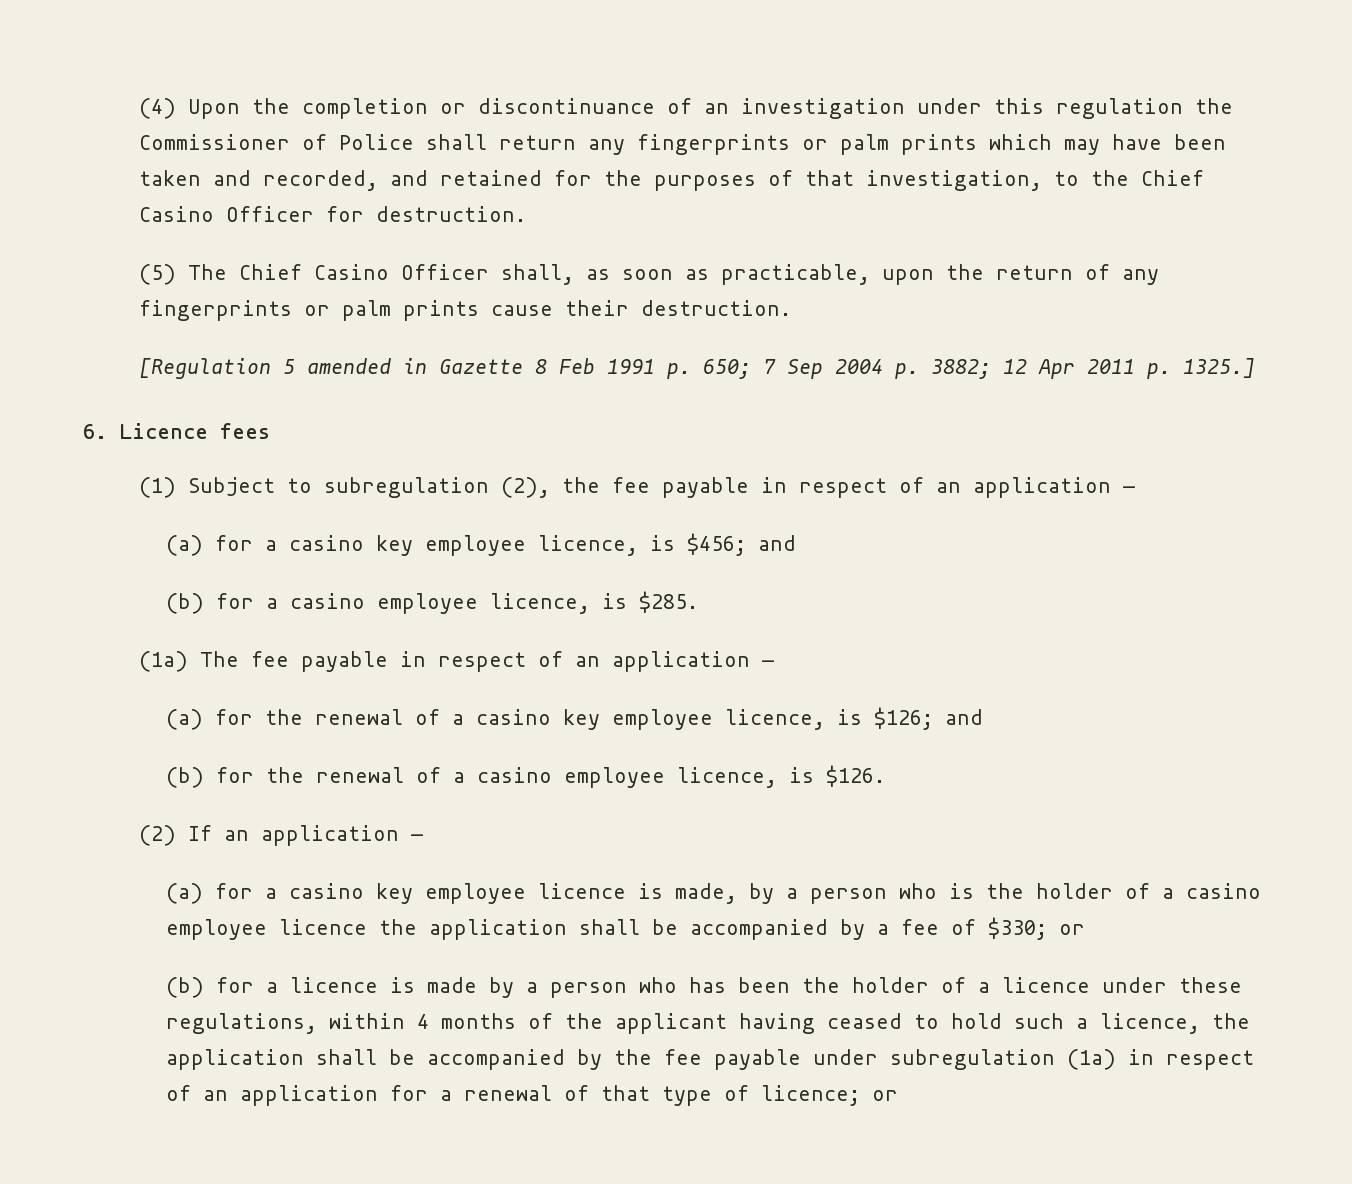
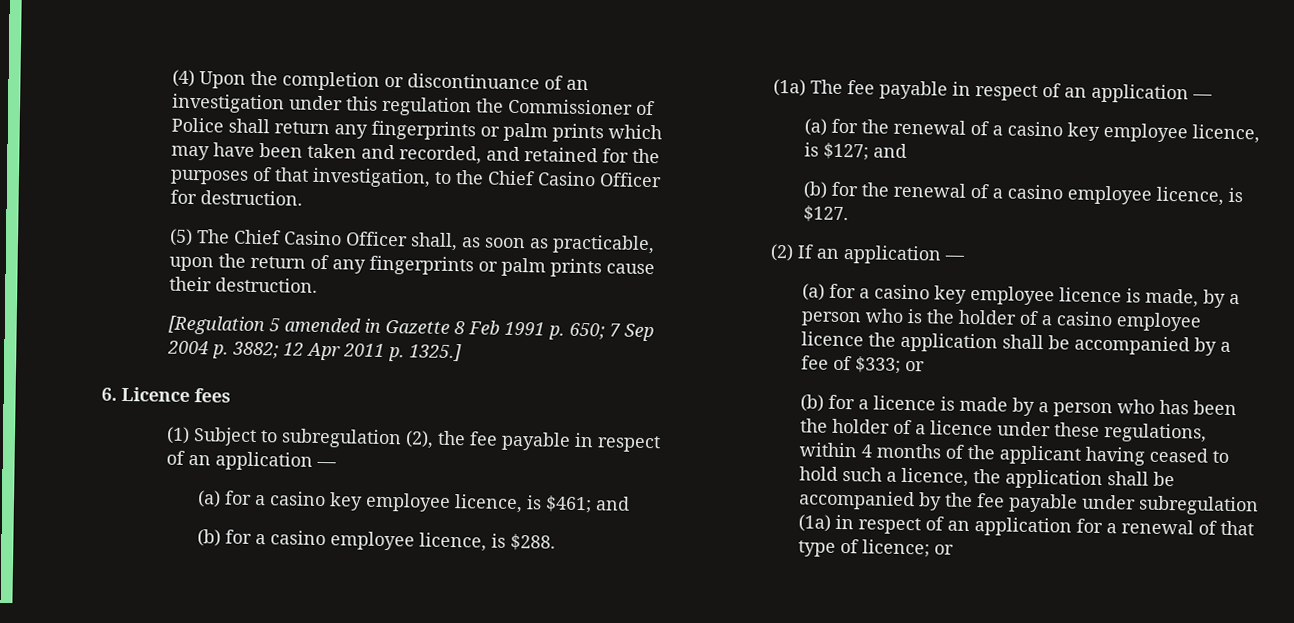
[687,533,747,556] $456; -> [545,495,593,514] $461;
[639,591,699,613] $285. -> [510,533,557,551] $288.
[874,707,934,730] $126; -> [823,142,870,161] $127;
[826,765,886,787] $126. -> [803,205,850,223] $127.
[988,917,1048,940] $330; -> [855,356,902,374] $333;

